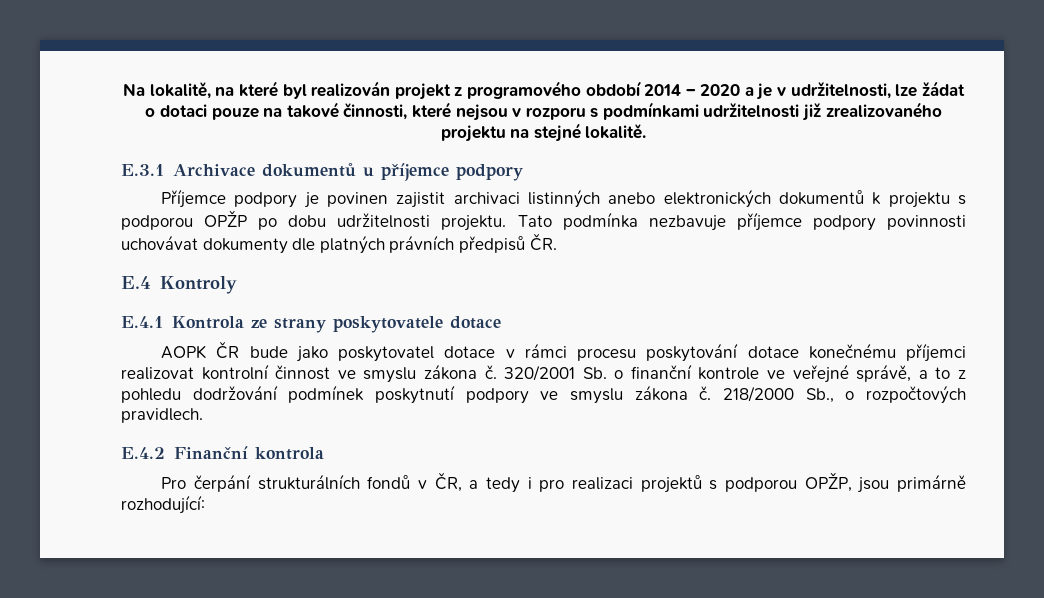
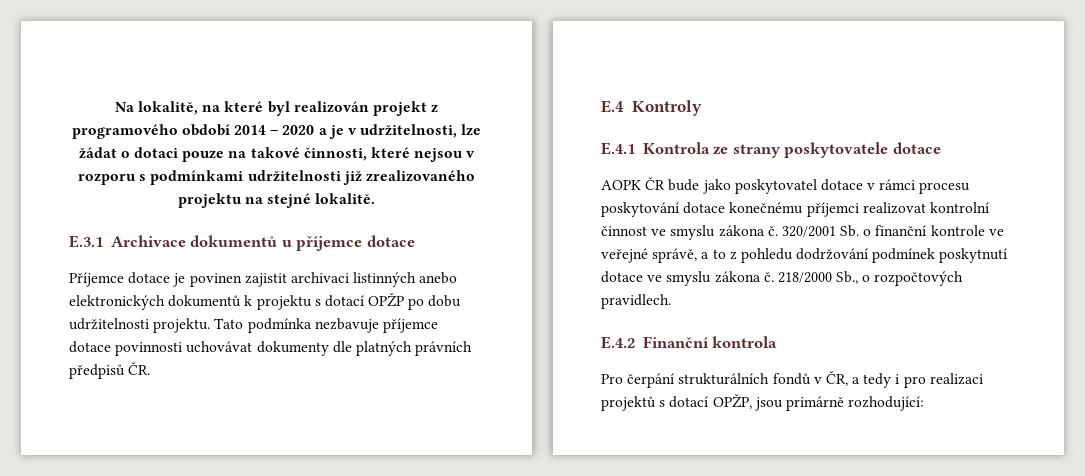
[455,164,523,181] podpory -> [366,235,415,247] dotace
[234,192,298,208] podpory -> [128,272,171,284] dotace
[121,215,193,230] podporou -> [324,295,364,307] dotací
[812,215,876,231] podpory -> [69,341,111,353] dotace
[465,388,529,404] podpory -> [601,271,643,283] dotace
[724,477,797,492] podporou -> [669,396,709,408] dotací

